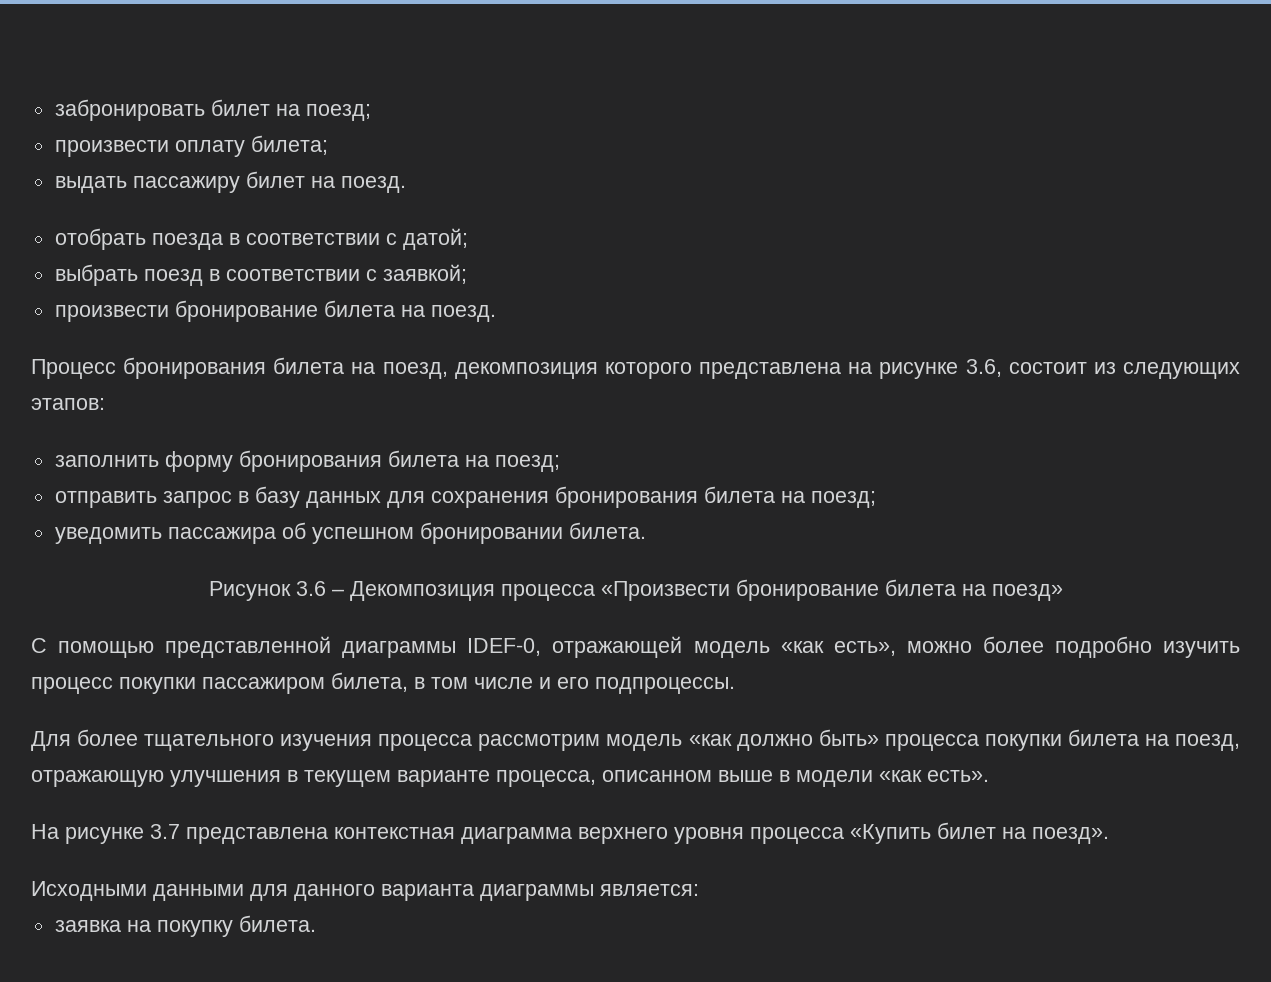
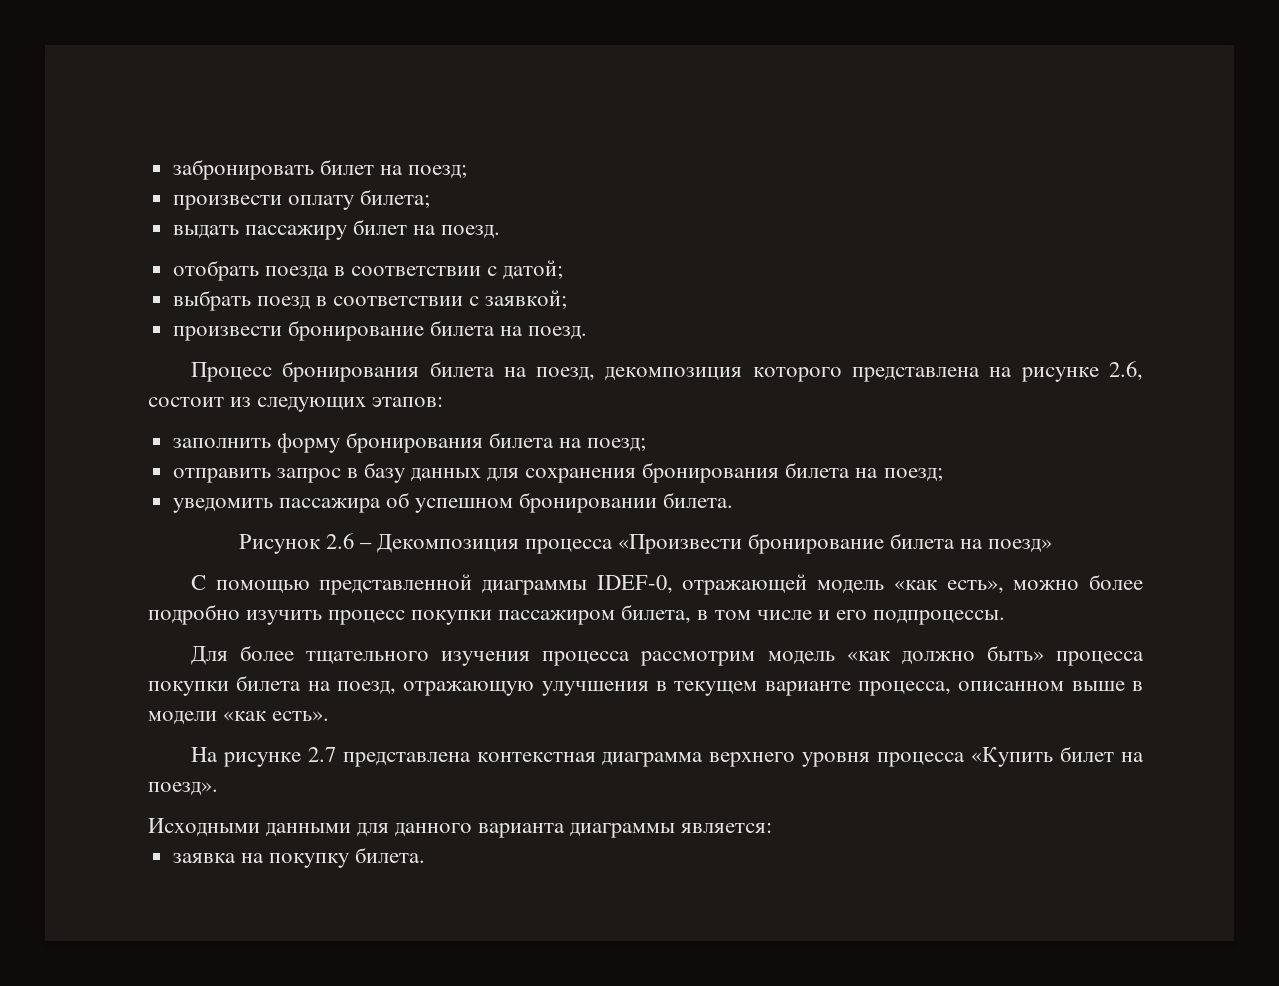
[965,359,1002,377] 3.6, -> [1108,361,1143,381] 2.6,
[295,581,326,596] 3.6 -> [325,533,354,549] 2.6
[150,824,180,839] 3.7 -> [307,747,336,762] 2.7

